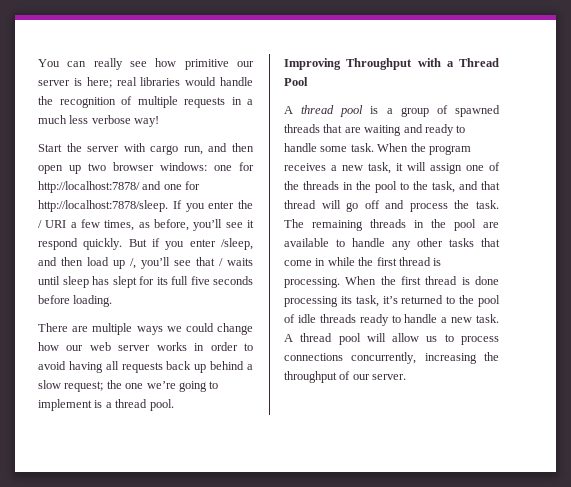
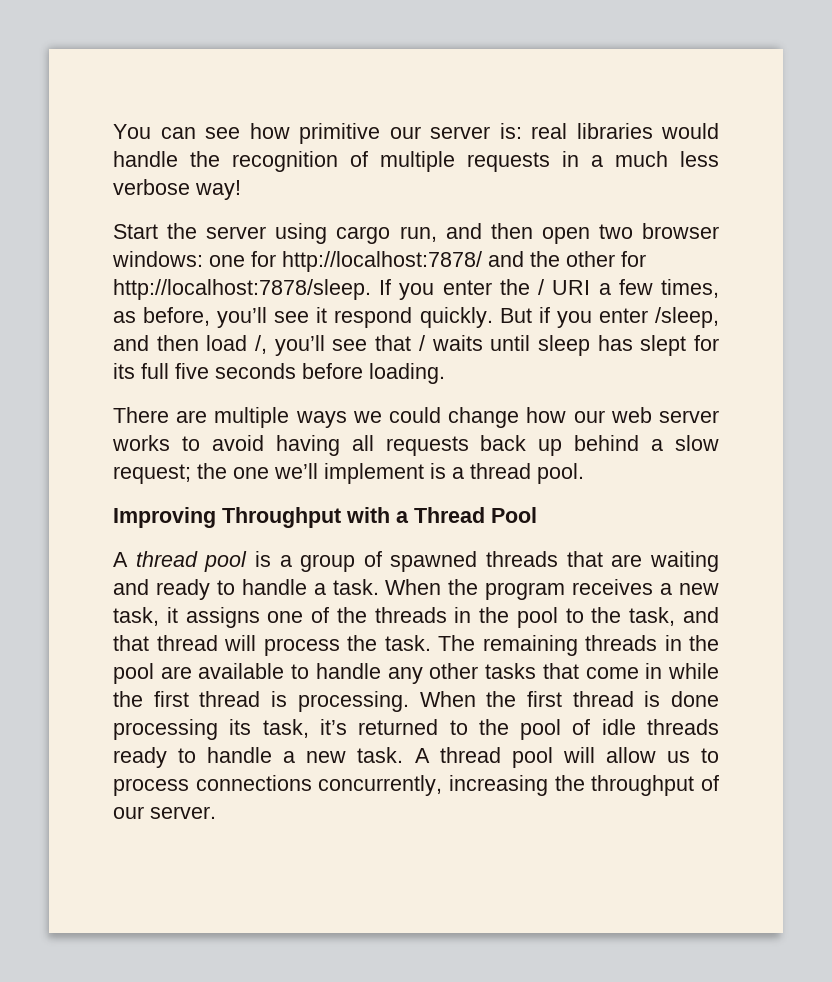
[93,58,123,70] really -> (196, 133) none
[73,77,112,88] is here; -> [499,123,522,139] is:
[123,143,146,152] with -> [275,223,328,244] using
[69,165,81,174] up -> (590, 235) none
[163,184,182,190] one -> [530,251,615,267] the other
[113,260,125,269] up -> (248, 343) none
[194,342,238,351] in order -> (170, 443) none
[146,381,219,392] we’re going to -> [274,463,318,479] we’ll
[320,146,348,152] some -> [313,583,326,595] a
[407,162,462,174] will assign -> [185,607,260,628] assigns
[346,200,405,212] go off and -> (256, 643) none

